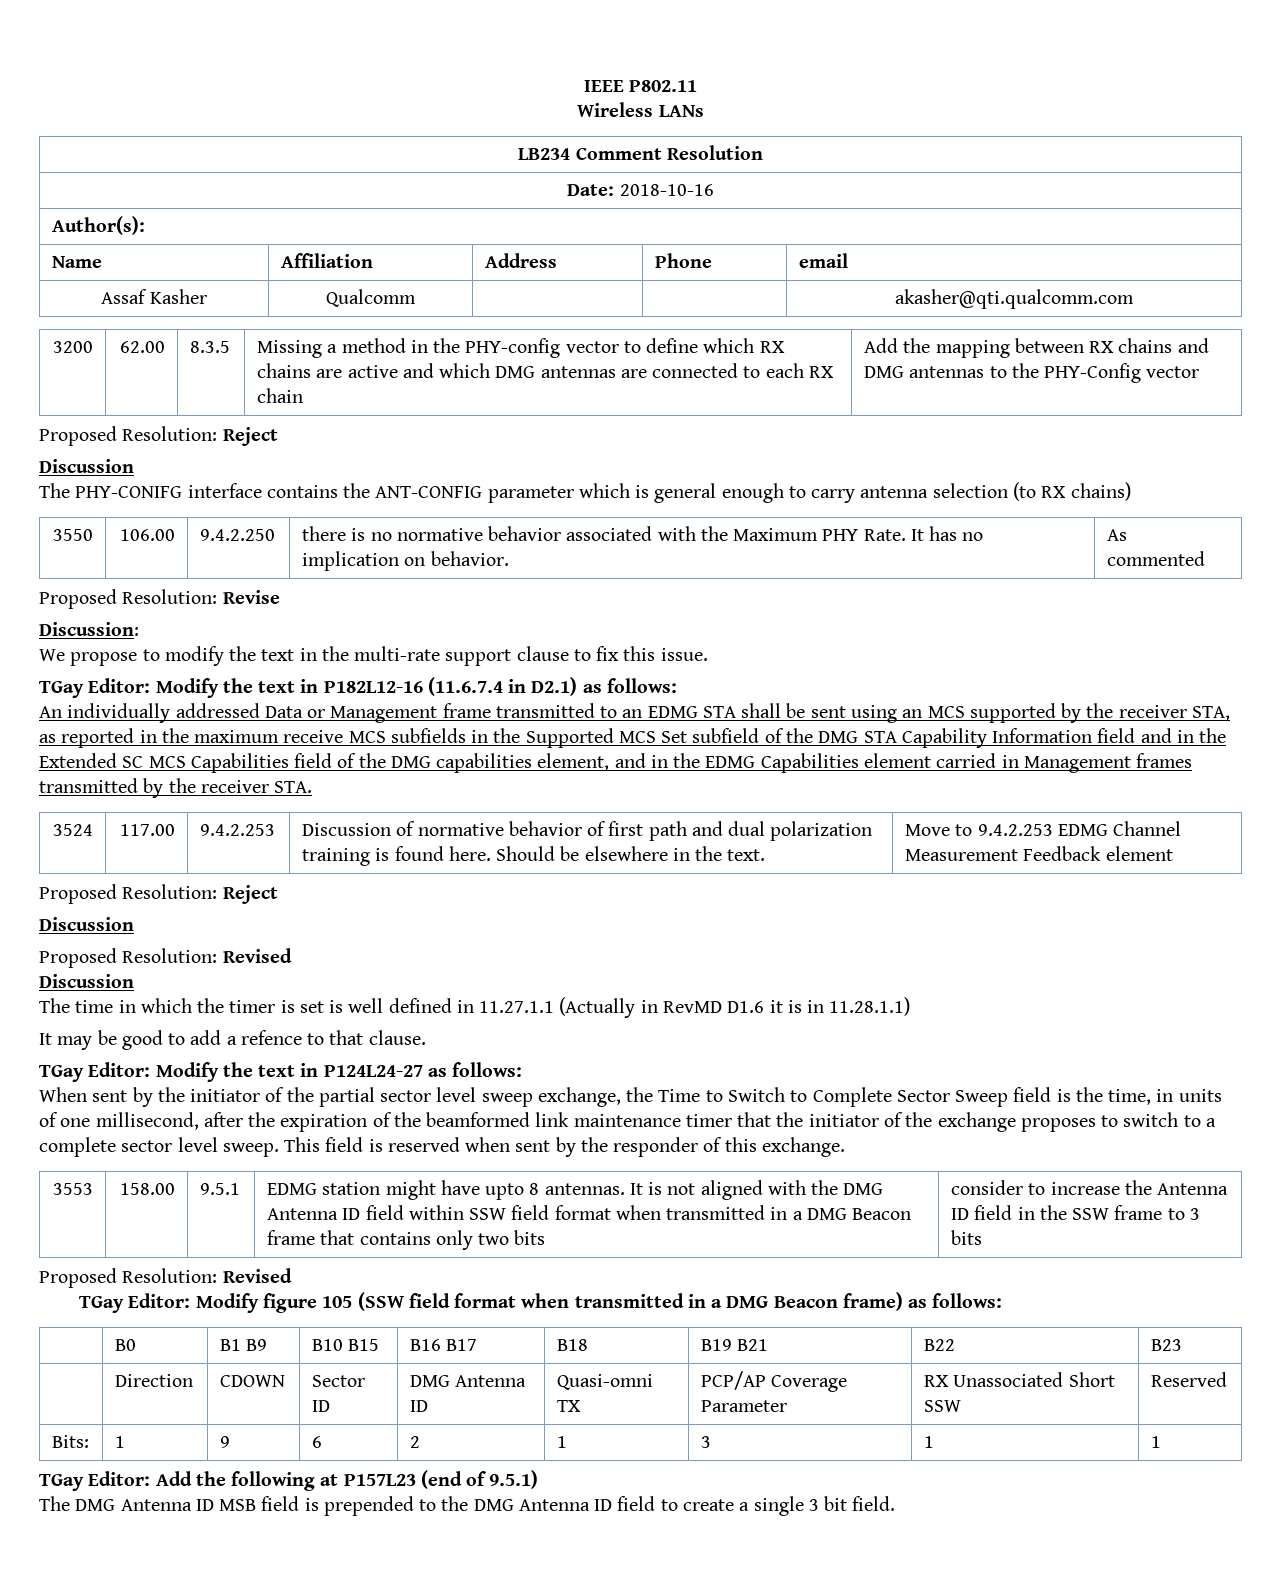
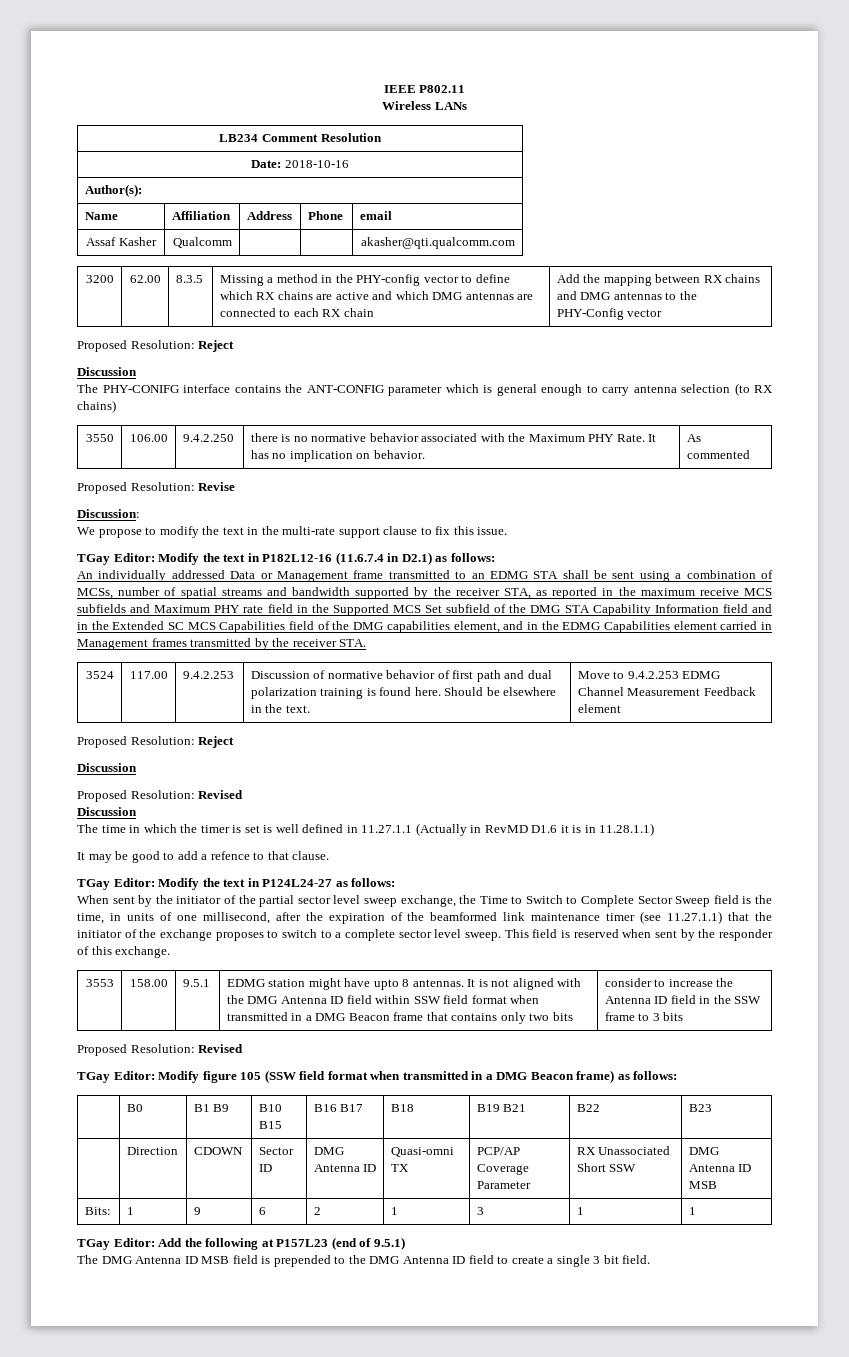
[902,706,965,718] an MCS -> [675,570,774,579] [77,587,350,599] a combination of MCSs, number of spatial streams and bandwidth
(466, 735) none -> [130,604,293,613] and Maximum PHY rate field
(732, 1120) none -> [640,911,723,924] (see 11.27.1.1)
[1150,1372,1227,1387] Reserved -> [688,1147,719,1155] [688,1164,752,1172] [688,1181,717,1189] DMG Antenna ID MSB

